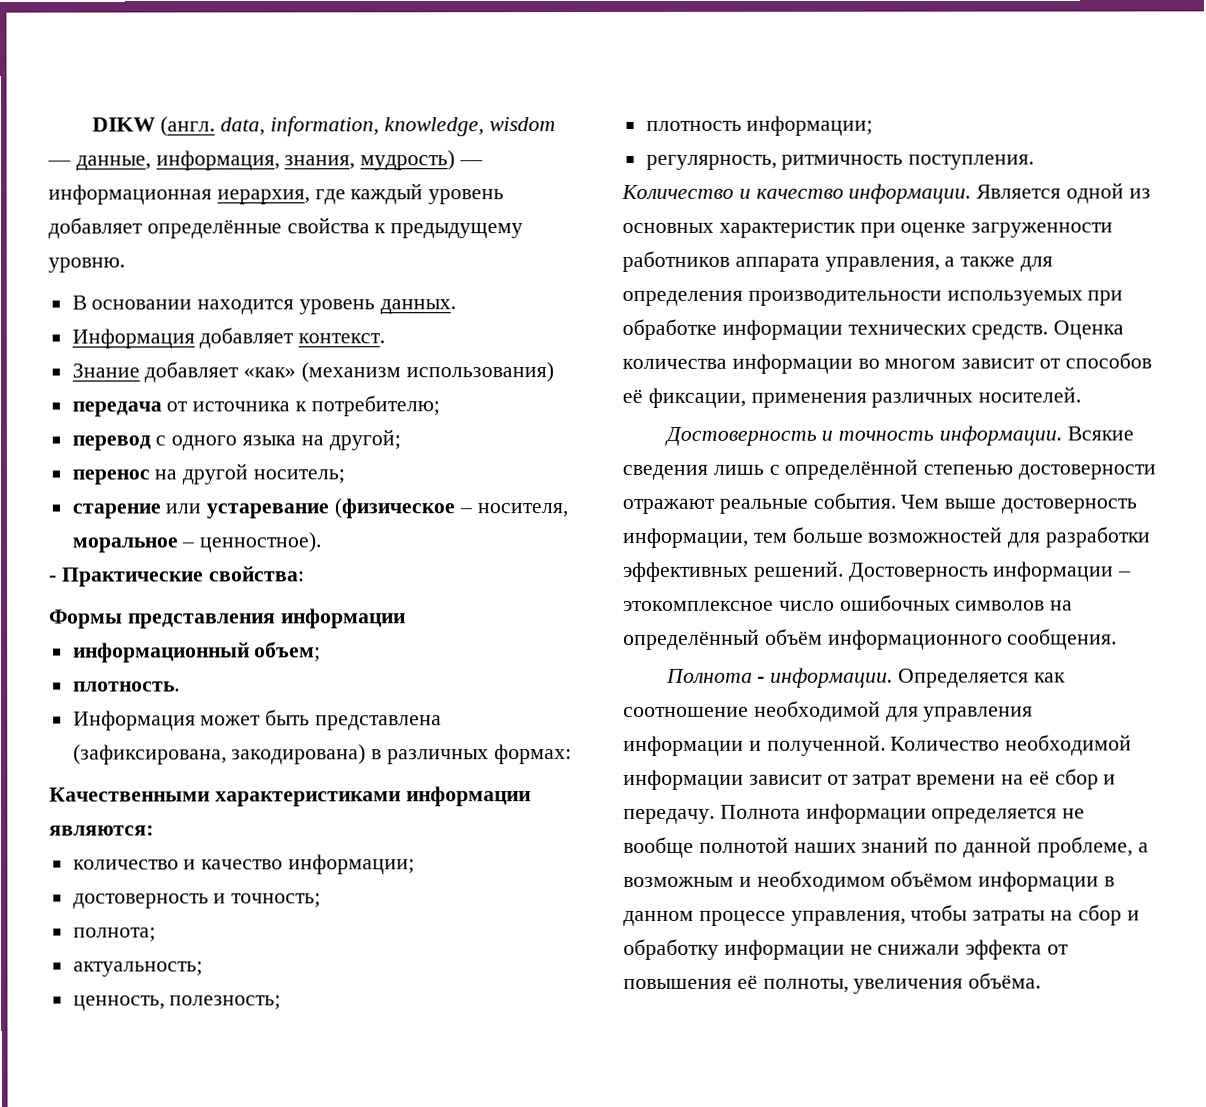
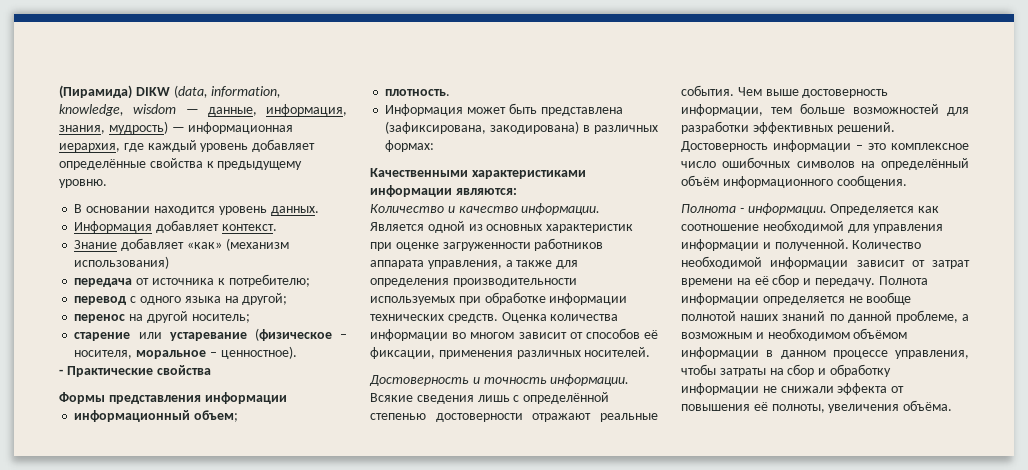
[91,116,266,137] DIKW (англ. data, -> [59,85,208,99] (Пирамида) DIKW (data,
[208,566,305,582] свойства: -> [156,365,211,375] свойства
[72,854,416,875] [72,893,322,909] [72,927,156,942] [72,961,203,977] [72,995,282,1011] [645,115,874,136] [645,154,1035,170] // количество и качество информации; // достоверность и точность; // полнота; // актуальность; // ценность, полезность; // плотность информации; // регулярность, ритмичность поступления. -> (517, 191) none
[623,600,774,611] этокомплексное -> [868,143,969,150] это комплексное

